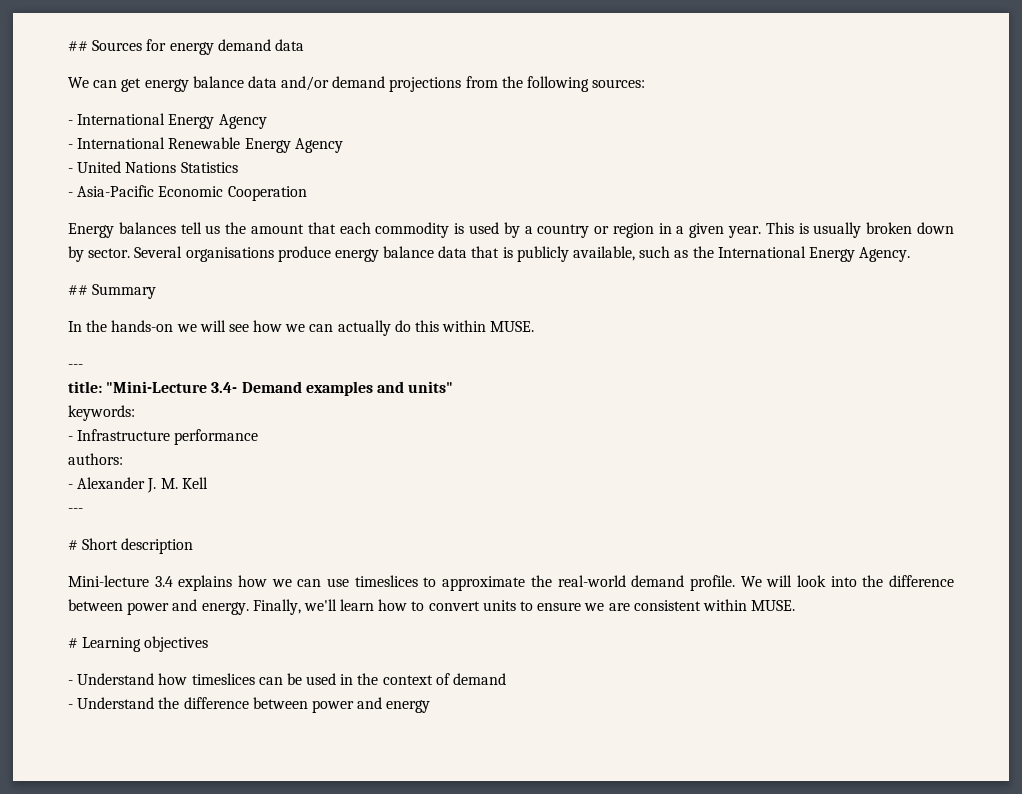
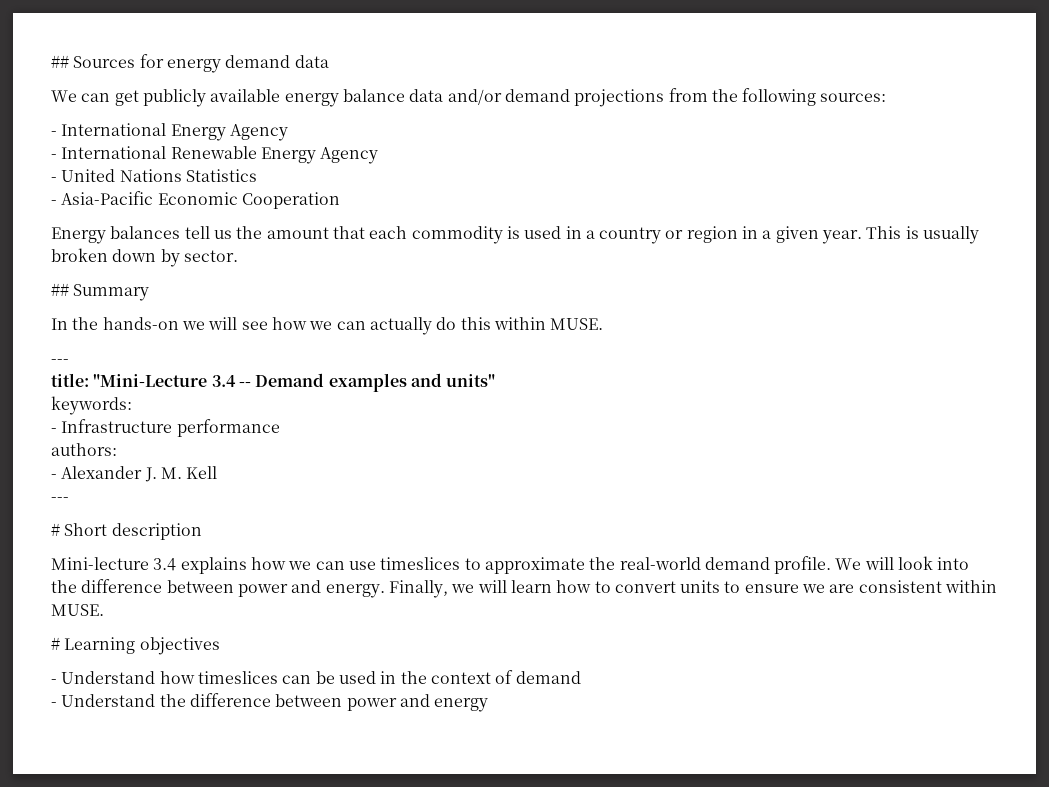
(142, 85) none -> [142,89,281,107] publicly available
[503,222,520,238] by -> [565,226,582,239] in
[134,246,911,262] Several organisations produce energy balance data that is publicly available, such as the International Energy Agency. -> (238, 256) none
[211,382,238,393] 3.4- -> [211,375,251,387] 3.4 --
[303,599,337,611] we'll -> [451,580,507,593] we will

